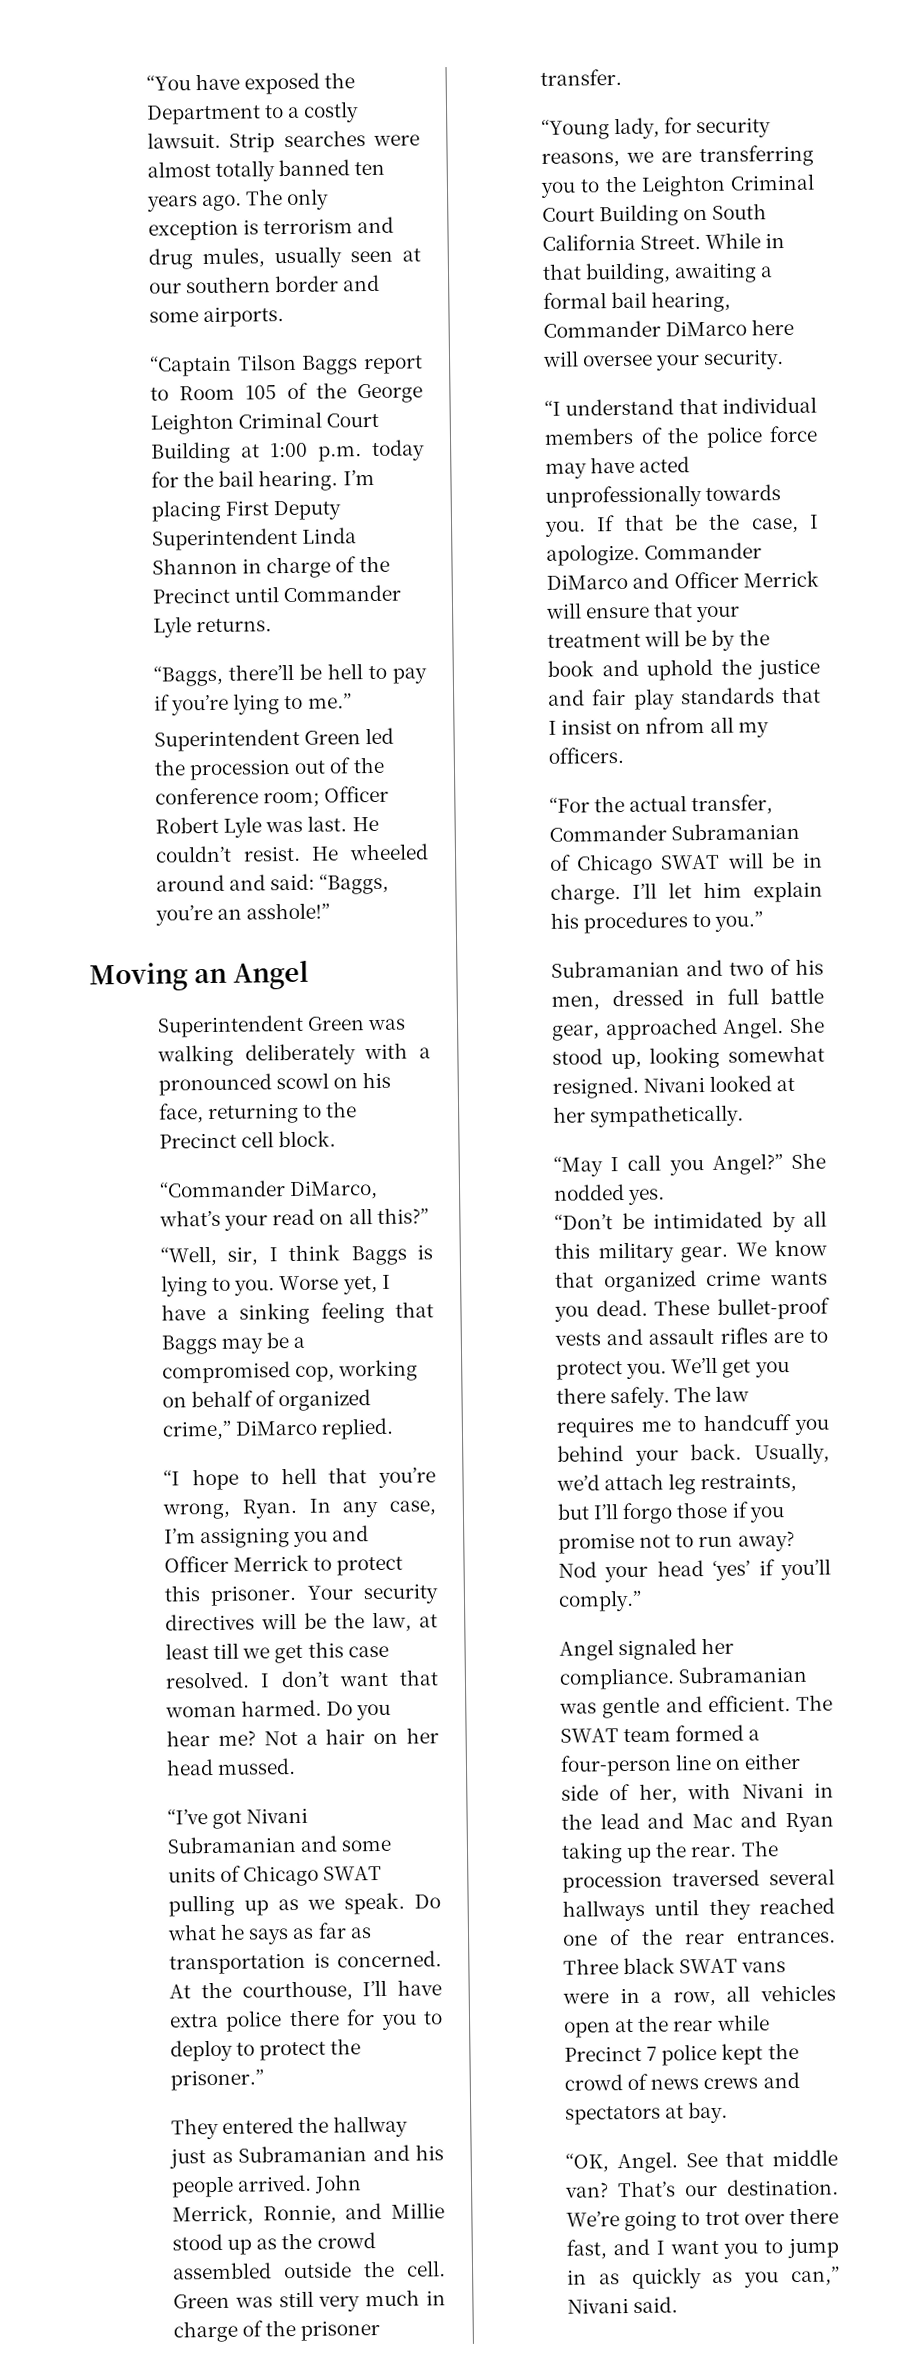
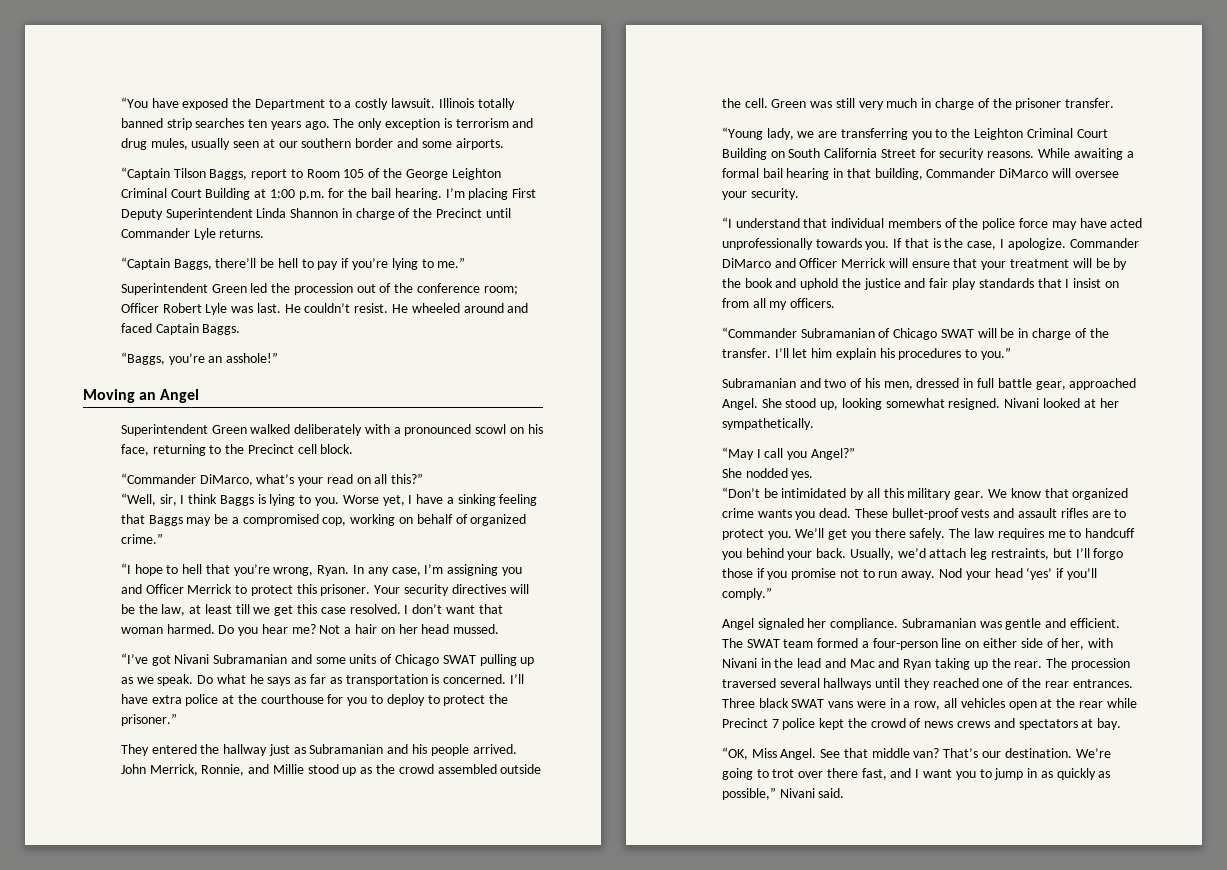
[229,130,420,153] [146,159,351,182] Strip searches were almost totally banned -> [438,98,515,110] [120,118,245,130] Illinois totally banned strip searches
[301,355,359,375] Baggs -> [209,169,248,180] Baggs,
[372,439,425,461] today -> (325, 195) none
[152,665,223,687] “Baggs, -> [120,257,212,270] “Captain Baggs,
[270,873,316,891] said: -> [120,323,241,335] faced Captain Baggs. //
[367,1018,407,1031] [156,1044,234,1067] was walking -> [250,424,291,434] walked
[161,1417,395,1441] crime,” DiMarco replied. -> [120,533,163,544] crime.”
[168,1980,353,2002] At the courthouse, -> (507, 679) none
[288,2009,340,2027] there -> [222,694,324,704] at the courthouse
[664,117,772,139] [540,151,620,168] for security reasons, -> (794, 134) none
[640,232,786,250] [541,262,774,285] [542,290,732,313] [542,318,795,338] Street. While in that building, awaiting a formal bail hearing, Commander DiMarco here -> [880,148,1134,160] [721,168,1049,180] Street for security reasons. While awaiting a formal bail hearing in that building, Commander DiMarco
[673,514,698,531] be -> [932,238,941,248] is
[645,716,706,734] nfrom -> [721,298,749,308] from
[548,794,774,816] [548,824,667,842] “For the actual transfer, Commander -> [721,327,797,338] “Commander
[549,883,621,905] charge. -> [1032,328,1109,340] [721,348,771,358] charge of the transfer.
(783, 1164) none -> (855, 453) //
[737,1530,795,1552] away? -> [901,571,936,580] away.
(609, 2163) none -> [751,748,777,758] Miss
[744,2266,840,2288] you can,” -> [721,787,776,800] possible,”

